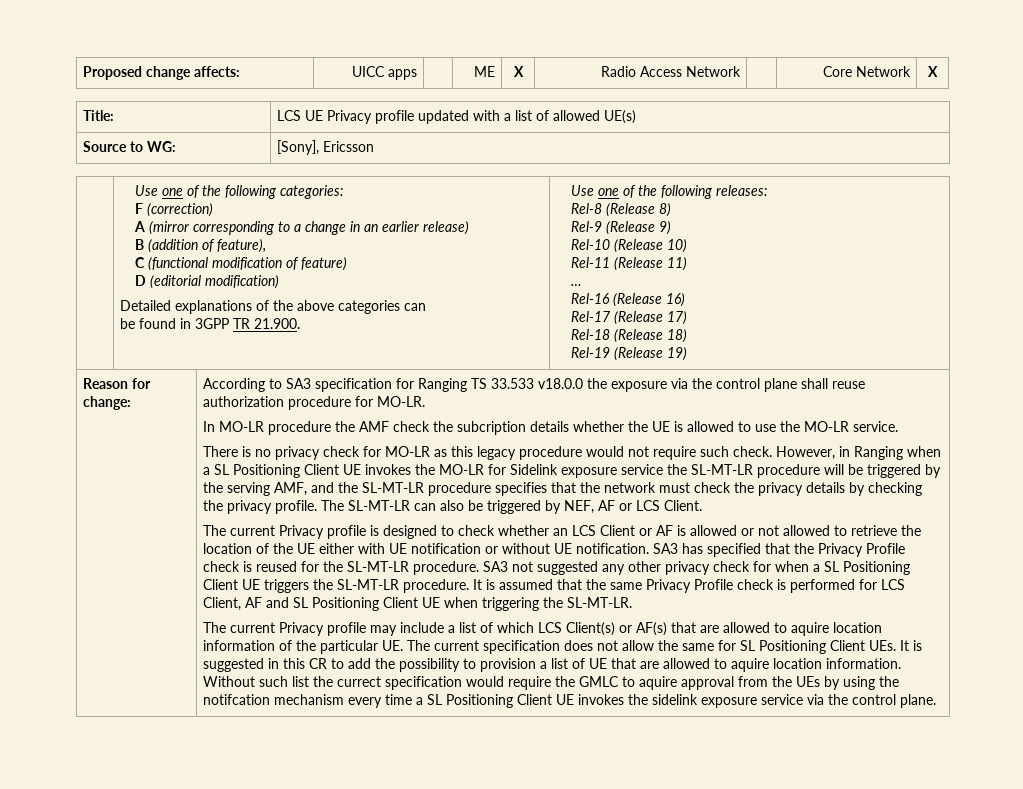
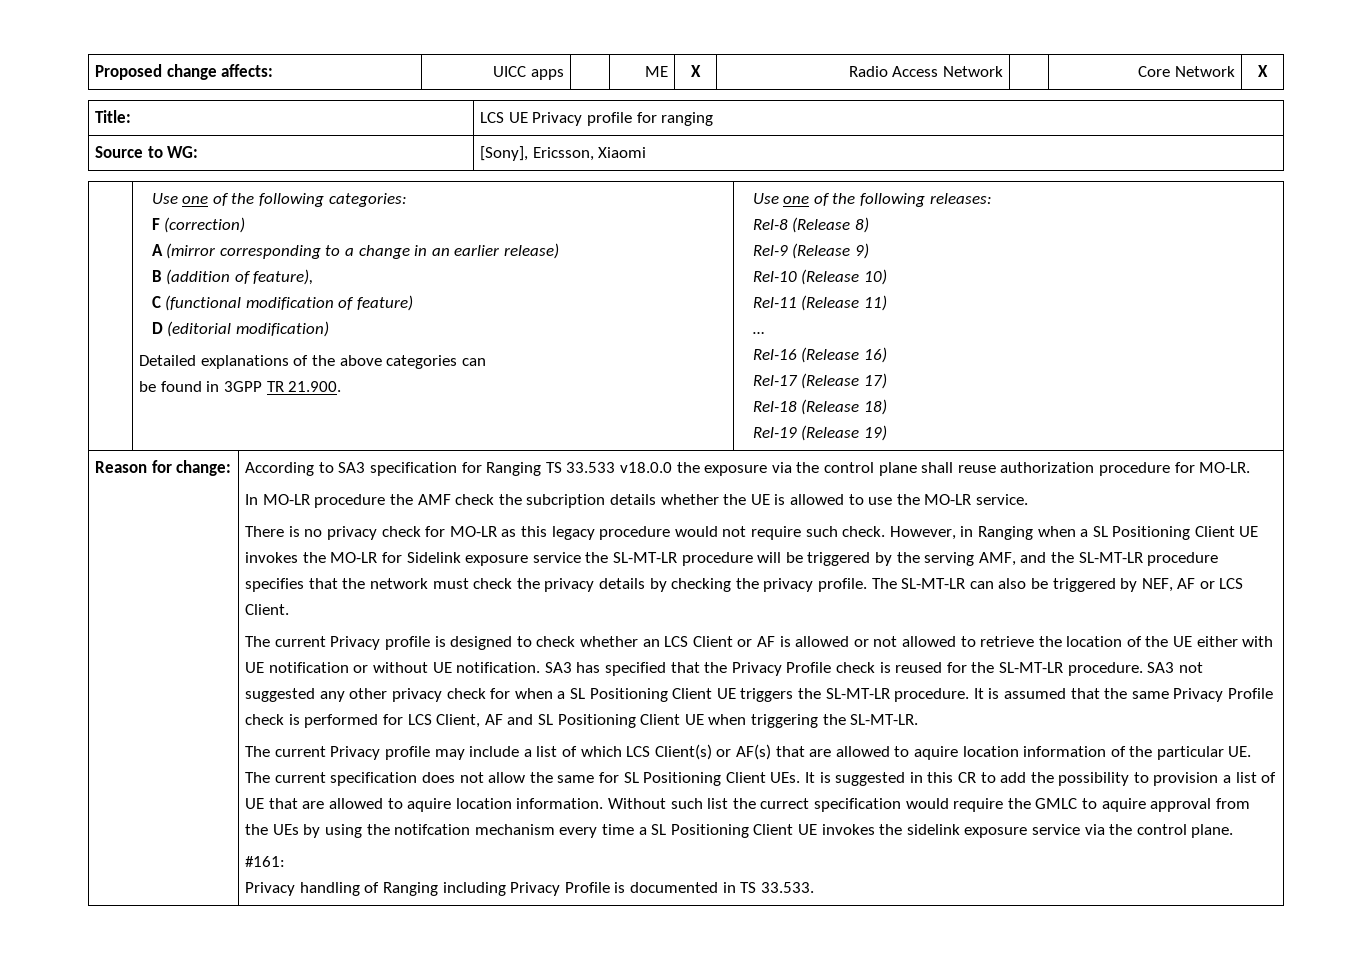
[417,110,636,124] updated with a list of allowed UE(s) -> [636,112,714,126] for ranging
[322,141,374,152] Ericsson -> [532,147,647,161] Ericsson, Xiaomi
(936, 701) none -> [245,856,286,867] [245,882,814,896] // #161: // Privacy handling of Ranging including Privacy Profile is documented in TS 33.533.

